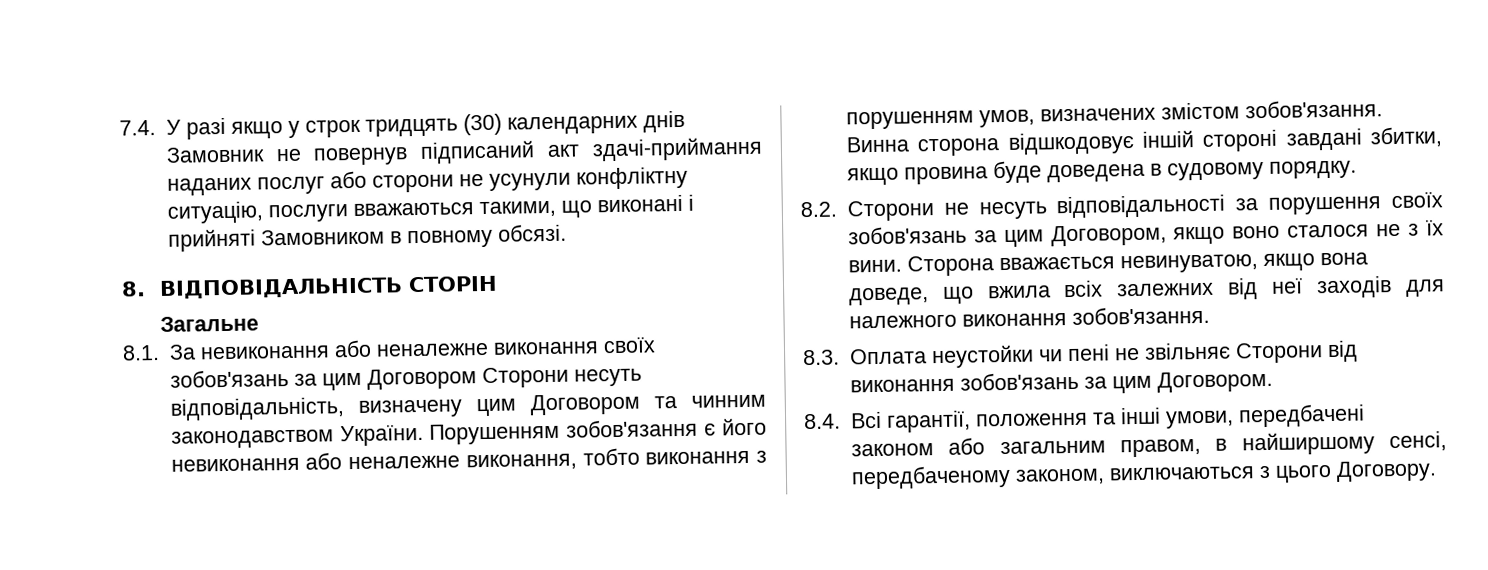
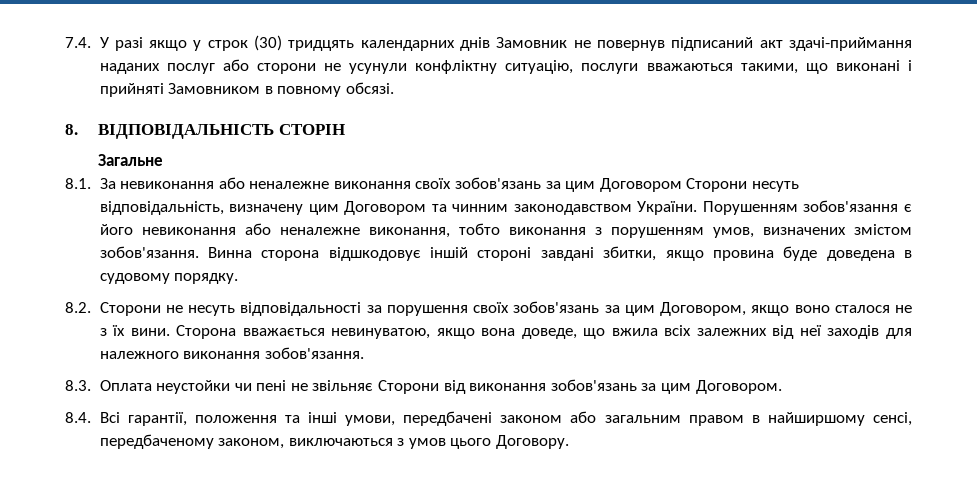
[364,113,502,137] тридцять (30) -> [254,35,355,51] (30) тридцять
[1119,439,1201,458] правом, -> [688,415,744,426] правом
(1271, 472) none -> [408,438,446,449] умов

